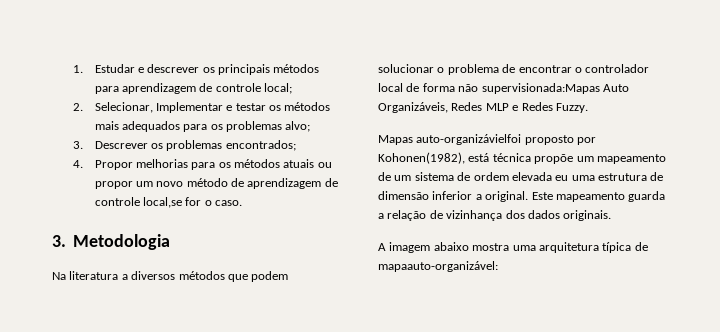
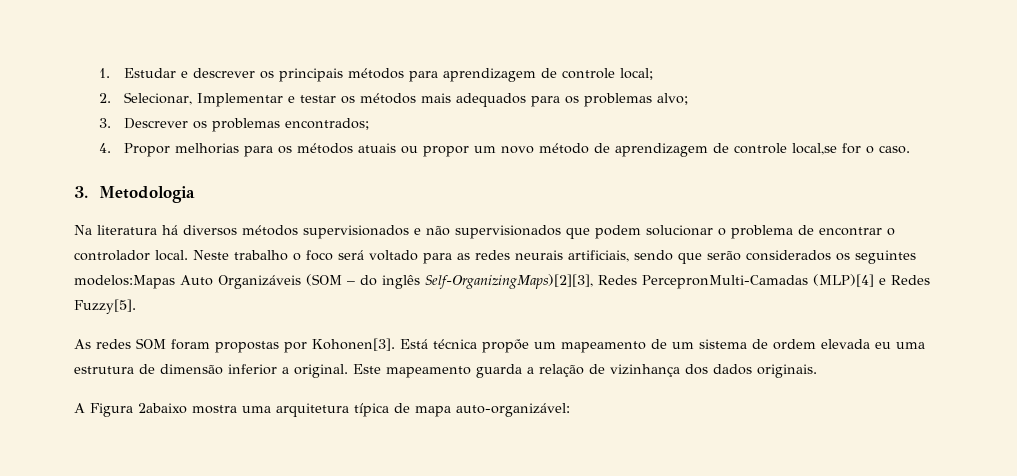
[121,274,128,280] a -> [162,225,178,235] há
(225, 275) none -> [303,225,561,239] supervisionados e não supervisionados
[378,83,629,94] [378,102,588,113] [378,134,597,145] [378,152,490,164] local de forma não supervisionada:Mapas Auto Organizáveis, Redes MLP e Redes Fuzzy. // Mapas auto-organizávielfoi proposto por Kohonen(1982), está -> [155,250,916,264] [74,274,930,289] [74,299,136,314] [74,338,428,353] local. Neste trabalho o foco será voltado para as redes neurais artificiais, sendo que serão considerados os seguintes modelos:Mapas Auto Organizáveis (SOM – do inglês Self-OrganizingMaps)[2][3], Redes PercepronMulti-Camadas (MLP)[4] e Redes Fuzzy[5]. // As redes SOM foram propostas por Kohonen[3]. Está
[389,242,469,253] imagem abaixo -> [90,403,187,417] Figura 2abaixo
[378,261,498,272] mapaauto-organizável: -> [415,403,570,417] mapa auto-organizável:

